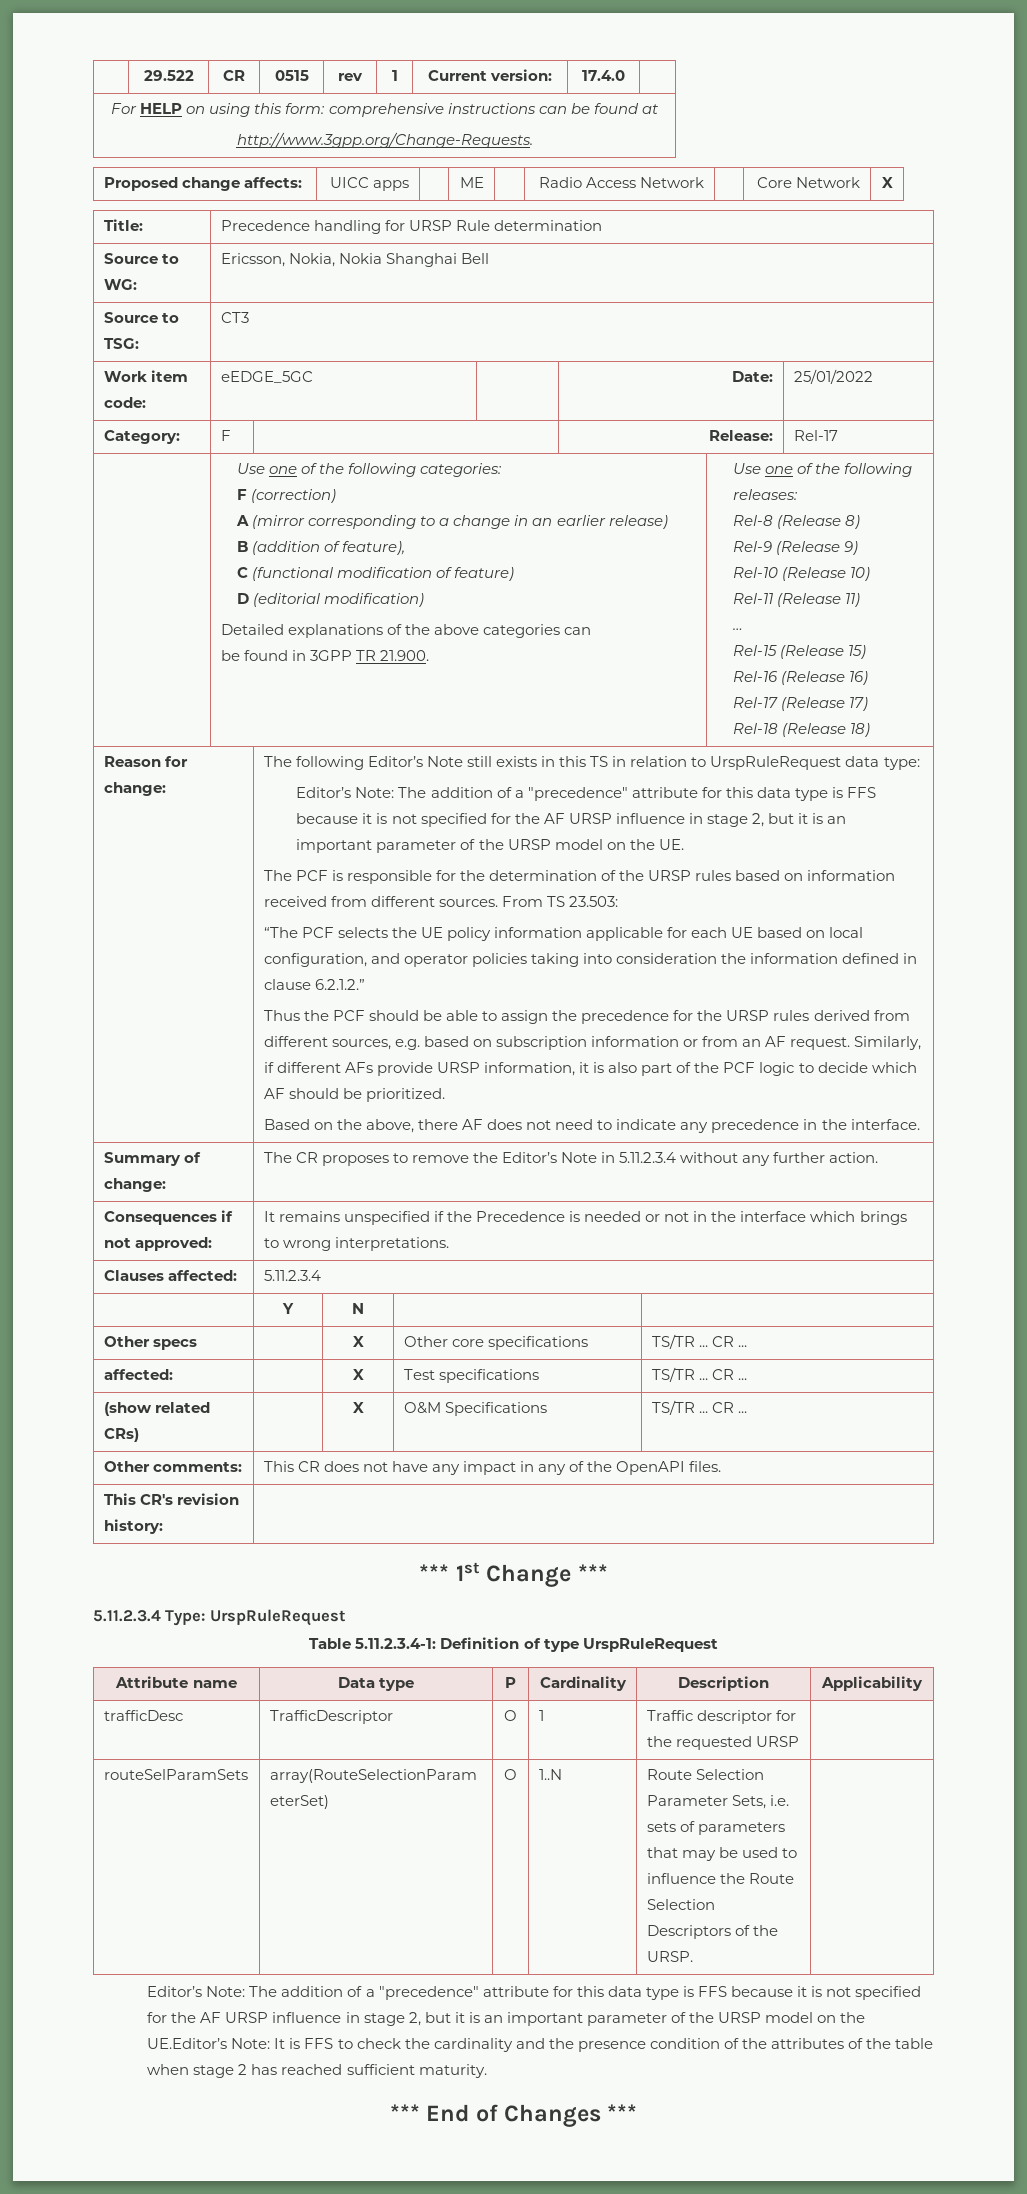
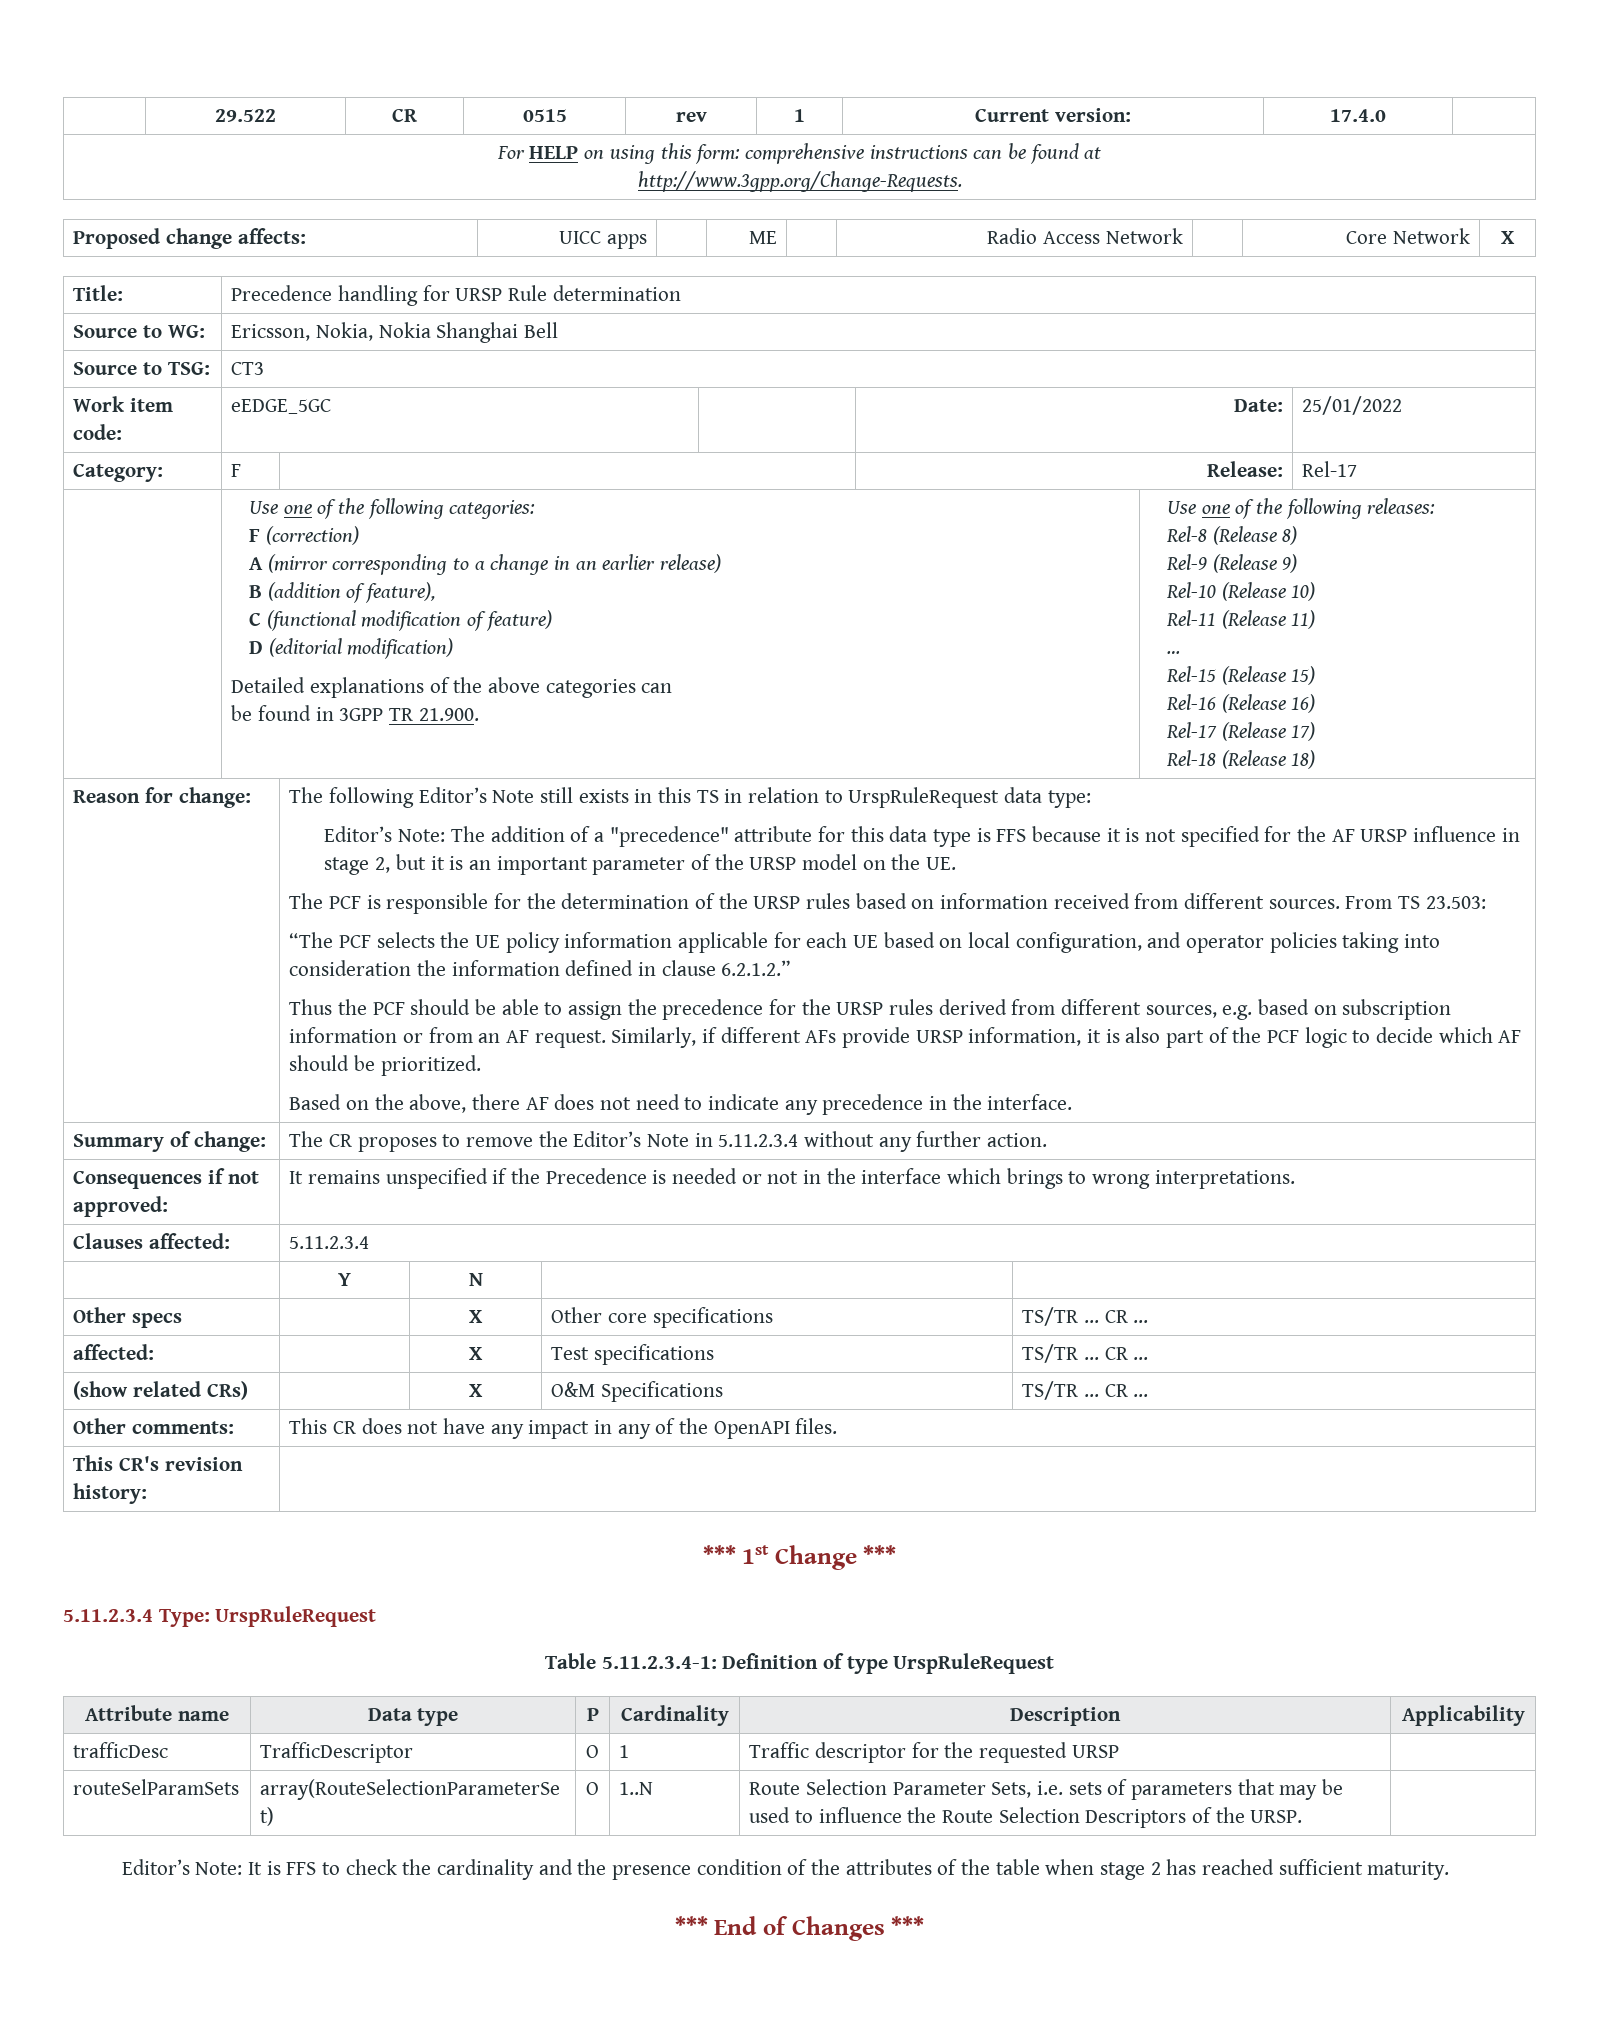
[249,1986,922,2000] [147,2012,866,2026] [147,2038,271,2049] The addition of a "precedence" attribute for this data type is FFS because it is not specified for the AF URSP influence in stage 2, but it is an important parameter of the URSP model on the UE.Editor’s Note: -> (243, 1868) none

